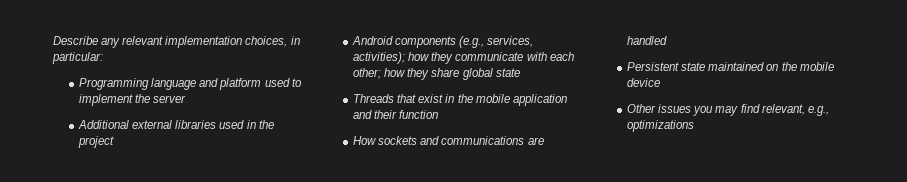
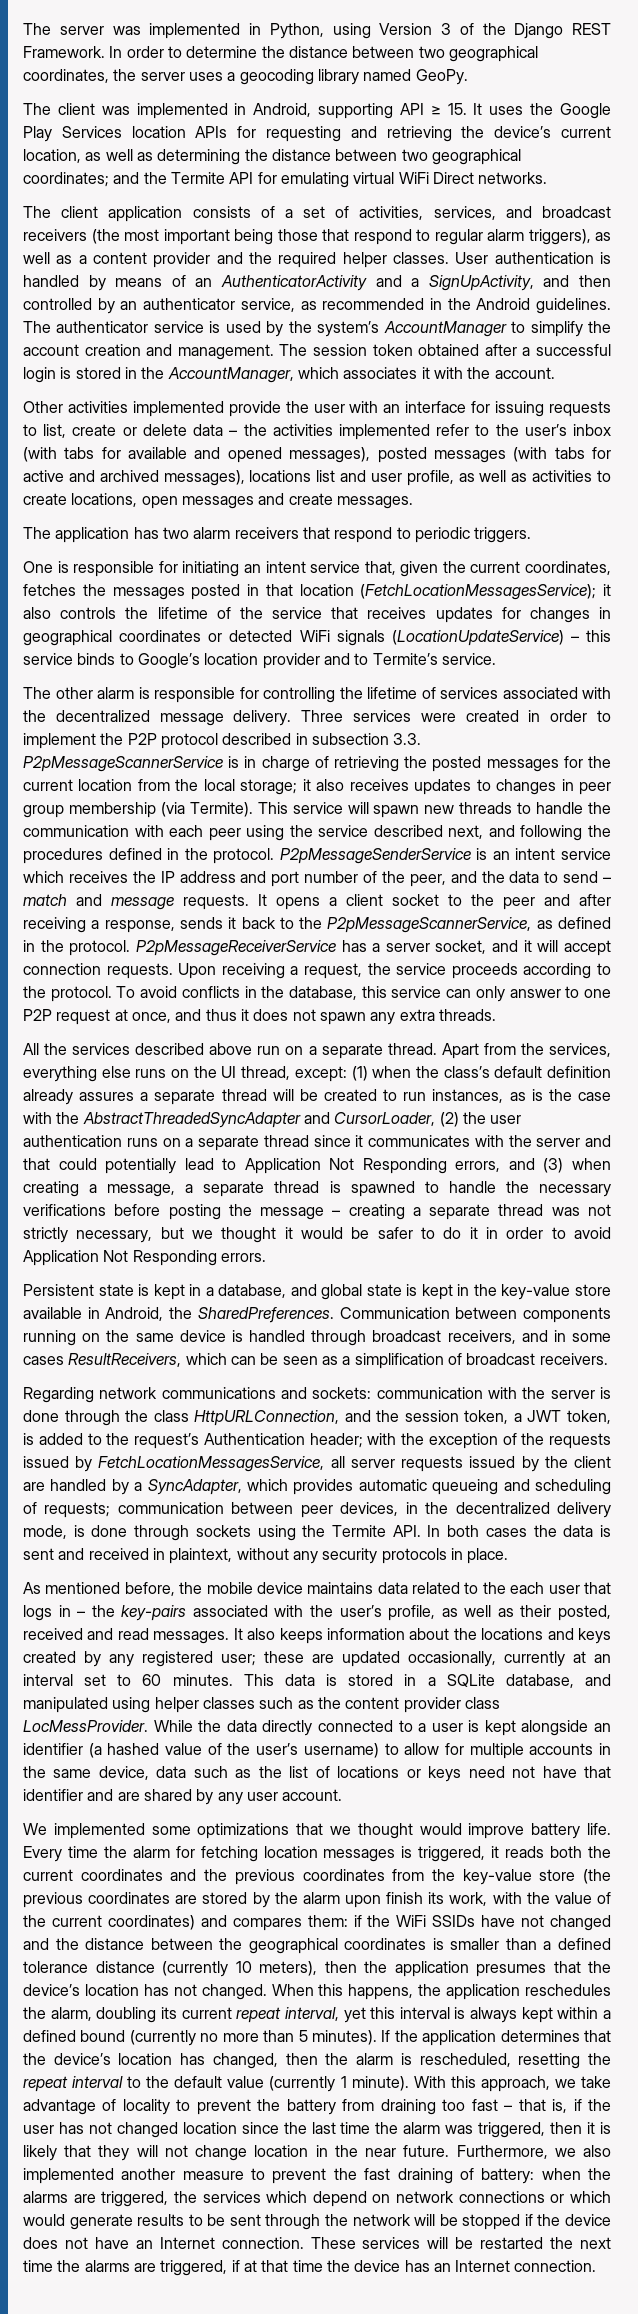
[53,36,300,48] [52,52,103,64] [79,78,302,90] [79,94,187,106] [78,120,274,129] [78,136,115,148] [352,36,534,48] [353,52,574,64] [353,68,520,80] [353,94,567,106] [353,110,439,119] [353,136,544,145] [627,36,668,45] [627,62,834,71] [627,78,661,87] [627,104,829,116] [627,120,695,132] Describe any relevant implementation choices, in particular: // Programming language and platform used to implement the server // Additional external libraries used in the project // Android components (e.g., services, activities); how they communicate with each other; how they share global state // Threads that exist in the mobile application and their function // How sockets and communications are handled // Persistent state maintained on the mobile device // Other issues you may find relevant, e.g., optimizations -> [23,23,611,39] [23,46,538,62] [23,69,468,85] [23,103,612,119] [23,126,611,142] [23,149,521,165] [23,172,548,188] [23,206,611,222] [23,229,611,245] [23,252,611,268] [23,275,612,291] [23,298,611,314] [23,321,611,337] [23,344,612,360] [23,367,555,383] [23,401,612,417] [23,424,611,440] [23,447,612,463] [23,470,612,486] [23,493,413,509] [23,527,532,543] [23,561,611,577] [23,584,611,600] [23,607,611,623] [23,630,611,646] [23,653,496,669] [23,687,611,703] [23,710,611,726] [23,733,422,749] [23,756,611,772] [23,779,611,795] [23,802,611,818] [23,825,612,841] [23,848,611,864] [23,871,611,887] [23,894,611,910] [23,917,611,933] [23,940,611,956] [23,963,612,979] [23,986,611,1002] [23,1009,496,1025] [23,1043,612,1059] [23,1066,611,1082] [23,1089,611,1105] [23,1112,522,1128] [23,1135,611,1151] [23,1158,611,1174] [23,1181,612,1197] [23,1204,611,1220] [23,1227,611,1243] [23,1250,266,1266] [23,1284,612,1300] [23,1307,611,1323] [23,1330,611,1346] [23,1353,608,1369] [23,1387,611,1403] [23,1410,612,1426] [23,1433,611,1449] [23,1456,611,1472] [23,1479,612,1495] [23,1502,612,1518] [23,1525,611,1541] [23,1548,509,1564] [23,1582,612,1596] [23,1605,611,1621] [23,1628,611,1644] [23,1651,611,1667] [23,1674,611,1688] [23,1697,500,1713] [23,1720,611,1736] [23,1743,611,1759] [23,1766,612,1782] [23,1789,343,1805] [23,1823,611,1839] [23,1846,611,1862] [23,1869,612,1885] [23,1892,611,1908] [23,1915,612,1931] [23,1938,611,1954] [23,1961,611,1977] [23,1984,612,2000] [23,2007,611,2023] [23,2030,612,2046] [23,2053,612,2069] [23,2076,612,2092] [23,2099,612,2115] [23,2122,612,2138] [23,2145,611,2161] [23,2168,612,2184] [23,2191,611,2207] [23,2214,611,2230] [23,2237,611,2249] [23,2260,597,2276] The server was implemented in Python, using Version 3 of the Django REST Framework. In order to determine the distance between two geographical coordinates, the server uses a geocoding library named GeoPy. // The client was implemented in Android, supporting API ≥ 15. It uses the Google Play Services location APIs for requesting and retrieving the device’s current location, as well as determining the distance between two geographical coordinates; and the Termite API for emulating virtual WiFi Direct networks. // The client application consists of a set of activities, services, and broadcast receivers (the most important being those that respond to regular alarm triggers), as well as a content provider and the required helper classes. User authentication is handled by means of an AuthenticatorActivity and a SignUpActivity, and then controlled by an authenticator service, as recommended in the Android guidelines. The authenticator service is used by the system’s AccountManager to simplify the account creation and management. The session token obtained after a successful login is stored in the AccountManager, which associates it with the account. // Other activities implemented provide the user with an interface for issuing requests to list, create or delete data – the activities implemented refer to the user’s inbox (with tabs for available and opened messages), posted messages (with tabs for active and archived messages), locations list and user profile, as well as activities to create locations, open messages and create messages. // The application has two alarm receivers that respond to periodic triggers. // One is responsible for initiating an intent service that, given the current coordinates, fetches the messages posted in that location (FetchLocationMessagesService); it also controls the lifetime of the service that receives updates for changes in geographical coordinates or detected WiFi signals (LocationUpdateService) – this service binds to Google’s location provider and to Termite’s service. // The other alarm is responsible for controlling the lifetime of services associated with the decentralized message delivery. Three services were created in order to implement the P2P protocol described in subsection 3.3. P2pMessageScannerService is in charge of retrieving the posted messages for the current location from the local storage; it also receives updates to changes in peer group membership (via Termite). This service will spawn new threads to handle the communication with each peer using the service described next, and following the procedures defined in the protocol. P2pMessageSenderService is an intent service which receives the IP address and port number of the peer, and the data to send – match and message requests. It opens a client socket to the peer and after receiving a response, sends it back to the P2pMessageScannerService, as defined in the protocol. P2pMessageReceiverService has a server socket, and it will accept connection requests. Upon receiving a request, the service proceeds according to the protocol. To avoid conflicts in the database, this service can only answer to one P2P request at once, and thus it does not spawn any extra threads. // All the services described above run on a separate thread. Apart from the services, everything else runs on the UI thread, except: (1) when the class’s default definition already assures a separate thread will be created to run instances, as is the case with the AbstractThreadedSyncAdapter and CursorLoader, (2) the user authentication runs on a separate thread since it communicates with the server and that could potentially lead to Application Not Responding errors, and (3) when creating a message, a separate thread is spawned to handle the necessary verifications before posting the message – creating a separate thread was not strictly necessary, but we thought it would be safer to do it in order to avoid Application Not Responding errors. // Persistent state is kept in a database, and global state is kept in the key-value store available in Android, the SharedPreferences. Communication between components running on the same device is handled through broadcast receivers, and in some cases ResultReceivers, which can be seen as a simplification of broadcast receivers. // Regarding network communications and sockets: communication with the server is done through the class HttpURLConnection, and the session token, a JWT token, is added to the request’s Authentication header; with the exception of the requests issued by FetchLocationMessagesService, all server requests issued by the client are handled by a SyncAdapter, which provides automatic queueing and scheduling of requests; communication between peer devices, in the decentralized delivery mode, is done through sockets using the Termite API. In both cases the data is sent and received in plaintext, without any security protocols in place. // As mentioned before, the mobile device maintains data related to the each user that logs in – the key-pairs associated with the user’s profile, as well as their posted, received and read messages. It also keeps information about the locations and keys created by any registered user; these are updated occasionally, currently at an interval set to 60 minutes. This data is stored in a SQLite database, and manipulated using helper classes such as the content provider class LocMessProvider. While the data directly connected to a user is kept alongside an identifier (a hashed value of the user’s username) to allow for multiple accounts in the same device, data such as the list of locations or keys need not have that identifier and are shared by any user account. // We implemented some optimizations that we thought would improve battery life. Every time the alarm for fetching location messages is triggered, it reads both the current coordinates and the previous coordinates from the key-value store (the previous coordinates are stored by the alarm upon finish its work, with the value of the current coordinates) and compares them: if the WiFi SSIDs have not changed and the distance between the geographical coordinates is smaller than a defined tolerance distance (currently 10 meters), then the application presumes that the device’s location has not changed. When this happens, the application reschedules the alarm, doubling its current repeat interval, yet this interval is always kept within a defined bound (currently no more than 5 minutes). If the application determines that the device’s location has changed, then the alarm is rescheduled, resetting the repeat interval to the default value (currently 1 minute). With this approach, we take advantage of locality to prevent the battery from draining too fast – that is, if the user has not changed location since the last time the alarm was triggered, then it is likely that they will not change location in the near future. Furthermore, we also implemented another measure to prevent the fast draining of battery: when the alarms are triggered, the services which depend on network connections or which would generate results to be sent through the network will be stopped if the device does not have an Internet connection. These services will be restarted the next time the alarms are triggered, if at that time the device has an Internet connection.

